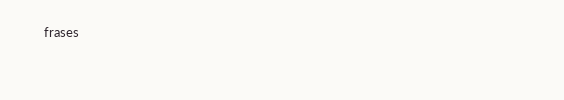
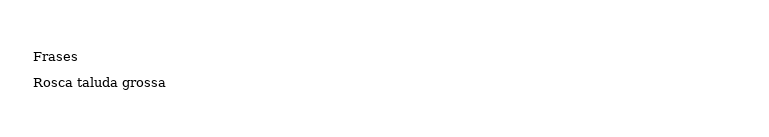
[44,27,79,37] frases -> [33,52,78,61] [33,77,166,90] Frases // Rosca taluda grossa

